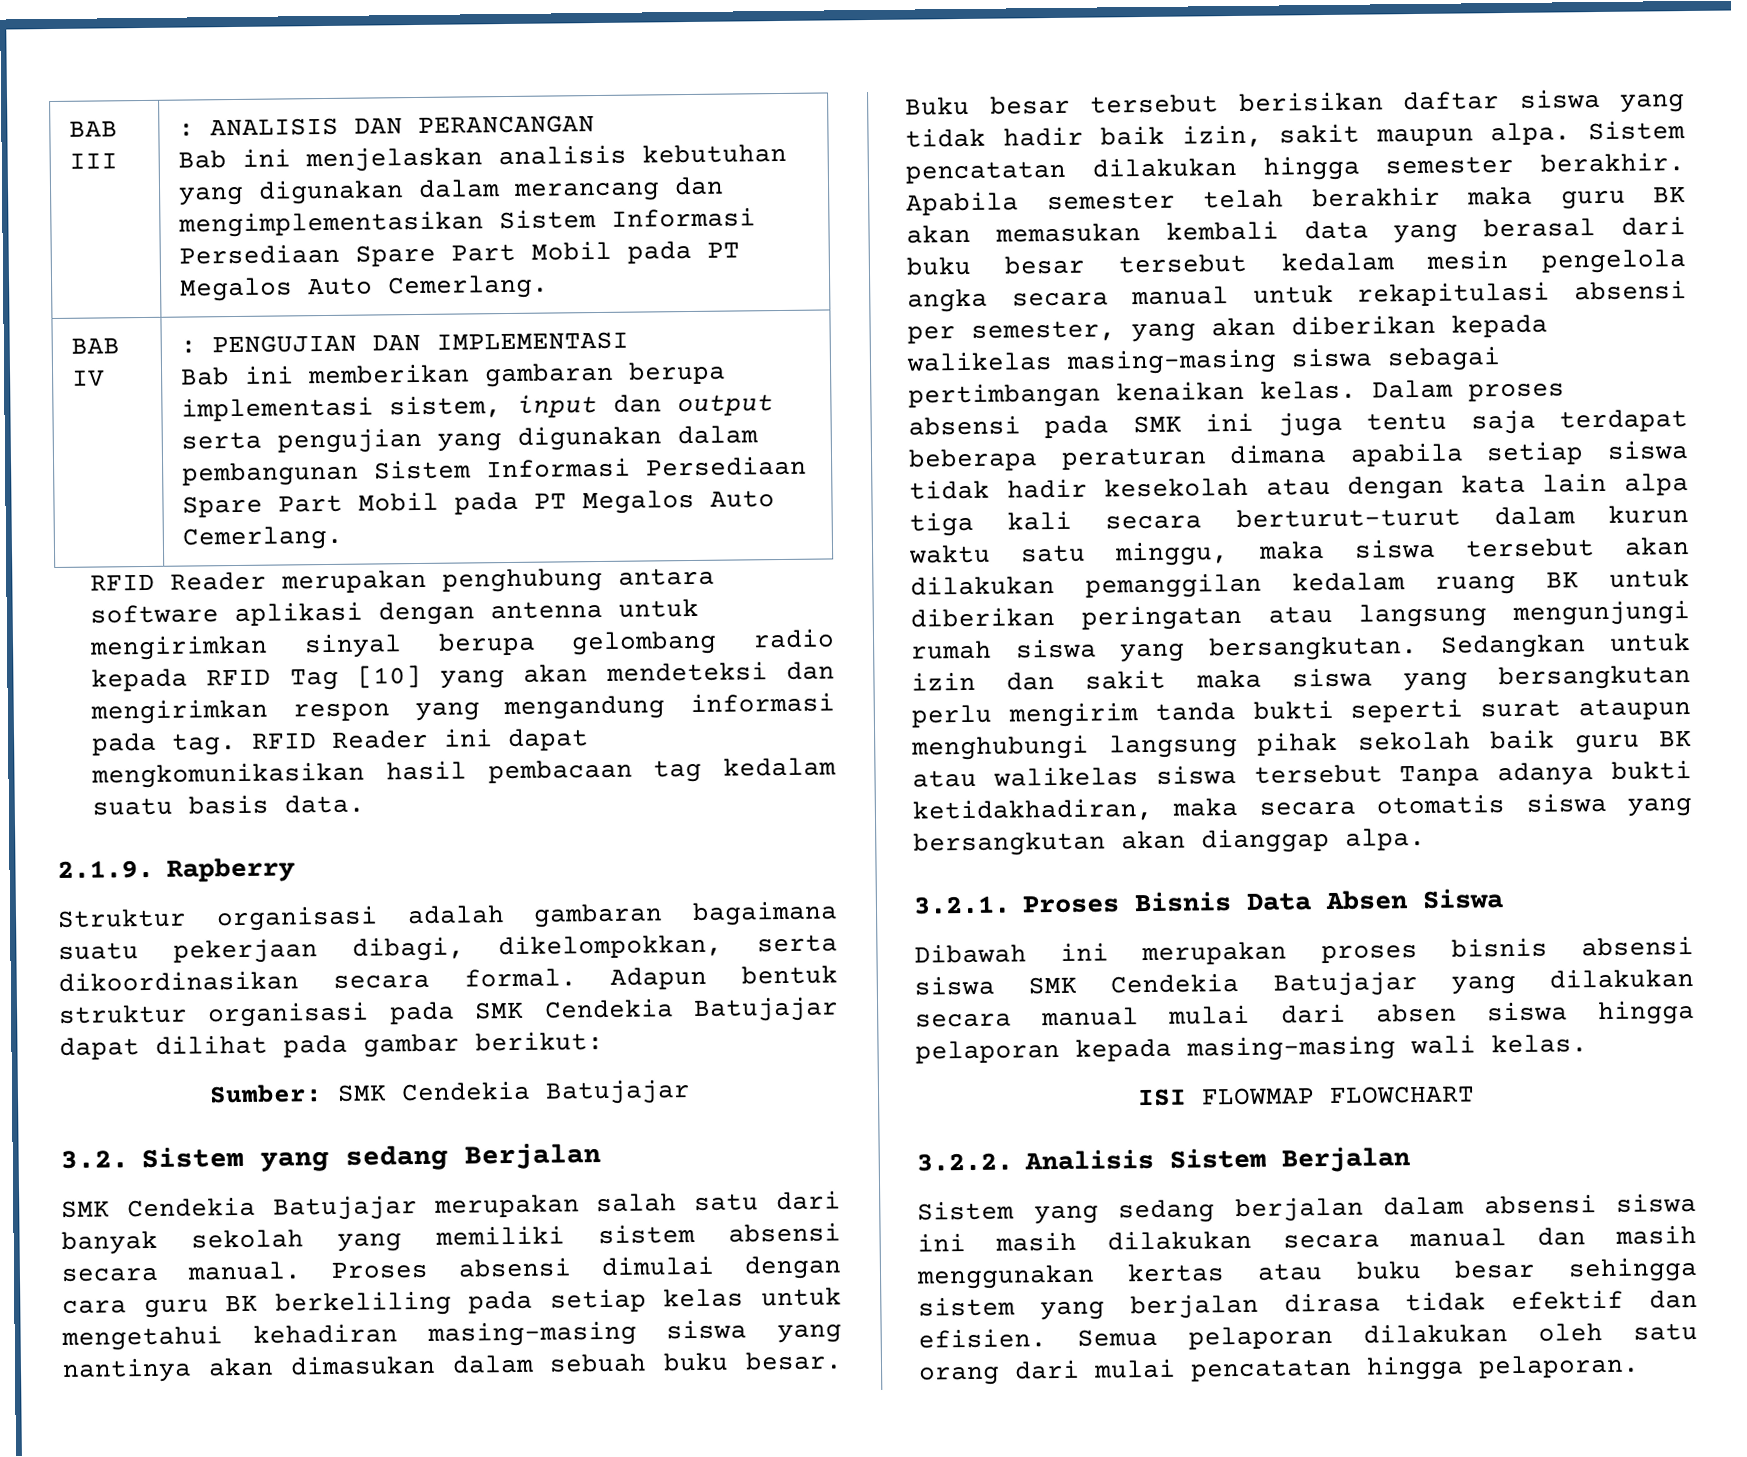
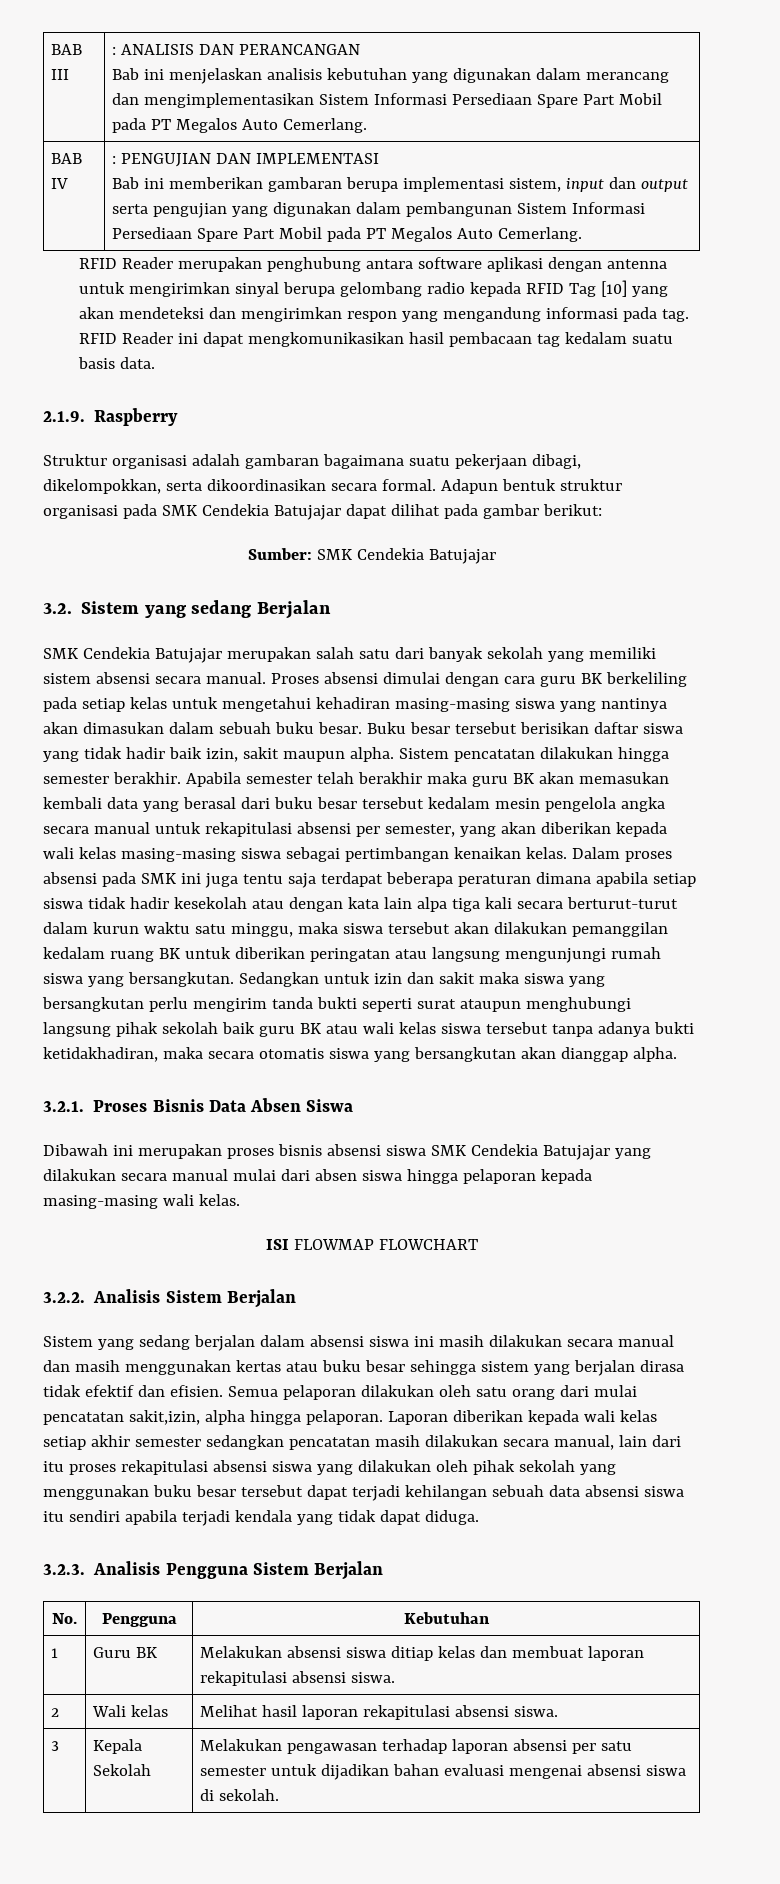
[166,857,295,883] Rapberry -> [94,408,179,426] Raspberry
[1490,122,1572,146] alpa. -> [349,747,394,762] alpha.
[906,351,1053,372] walikelas -> [43,847,116,859] wali kelas
[992,764,1481,787] walikelas siswa tersebut Tanpa -> [362,1022,593,1037] wali kelas siswa tersebut tanpa
[1345,827,1426,851] alpa. -> [632,1047,677,1062] alpha.
[1366,1354,1640,1381] hingga pelaporan. -> [128,1410,657,1425] [43,1435,681,1450] [43,1460,616,1475] [43,1485,684,1501] [43,1510,479,1526] [43,1561,384,1580] [52,1613,77,1624] [101,1613,177,1627] [403,1612,490,1624] [51,1648,59,1658] [93,1647,158,1658] [200,1646,645,1661] [200,1671,396,1686] [51,1708,60,1717] [92,1705,169,1717] [200,1705,559,1720] [51,1741,60,1751] [93,1739,143,1754] [93,1764,152,1776] [200,1739,633,1754] [200,1764,687,1780] [200,1789,280,1801] sakit,izin, alpha hingga pelaporan. Laporan diberikan kepada wali kelas setiap akhir semester sedangkan pencatatan masih dilakukan secara manual, lain dari itu proses rekapitulasi absensi siswa yang dilakukan oleh pihak sekolah yang menggunakan buku besar tersebut dapat terjadi kehilangan sebuah data absensi siswa itu sendiri apabila terjadi kendala yang tidak dapat diduga. // 3.2.3. Analisis Pengguna Sistem Berjalan // No. | Pengguna | Kebutuhan // 1 | Guru BK | Melakukan absensi siswa ditiap kelas dan membuat laporan rekapitulasi absensi siswa. // 2 | Wali kelas | Melihat hasil laporan rekapitulasi absensi siswa. // 3 | Kepala Sekolah | Melakukan pengawasan terhadap laporan absensi per satu semester untuk dijadikan bahan evaluasi mengenai absensi siswa di sekolah.

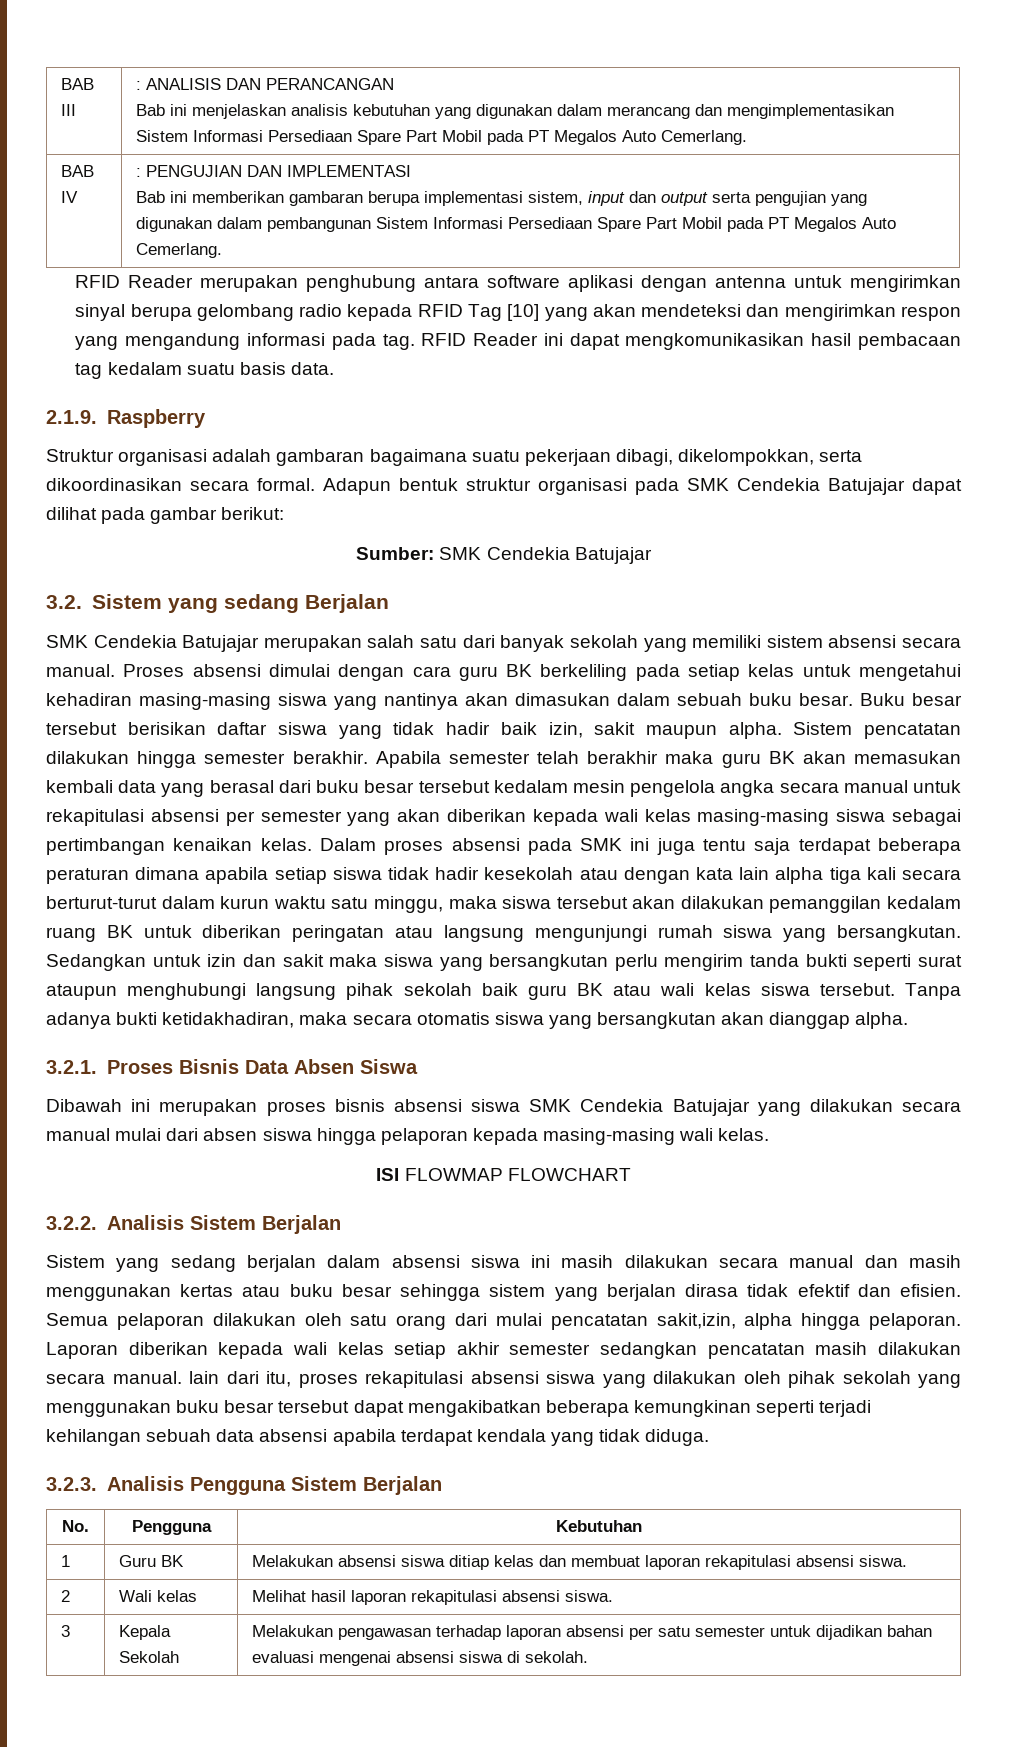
[384,824,455,837] semester, -> [260,810,342,822] semester
[416,897,447,912] alpa -> [775,867,824,884] alpha
[485,1022,593,1037] tersebut tanpa -> [819,983,962,1000] tersebut. Tanpa
[553,1435,614,1450] manual, -> [112,1371,182,1384] manual.
[43,1461,64,1472] itu -> [266,1371,291,1387] itu,
(348, 1492) none -> [407,1400,815,1417] mengakibatkan beberapa kemungkinan seperti
[643,1486,684,1497] [43,1510,230,1526] siswa itu sendiri apabila terjadi -> [332,1429,473,1446] apabila terdapat
[379,1510,421,1525] dapat -> (641, 1435) none

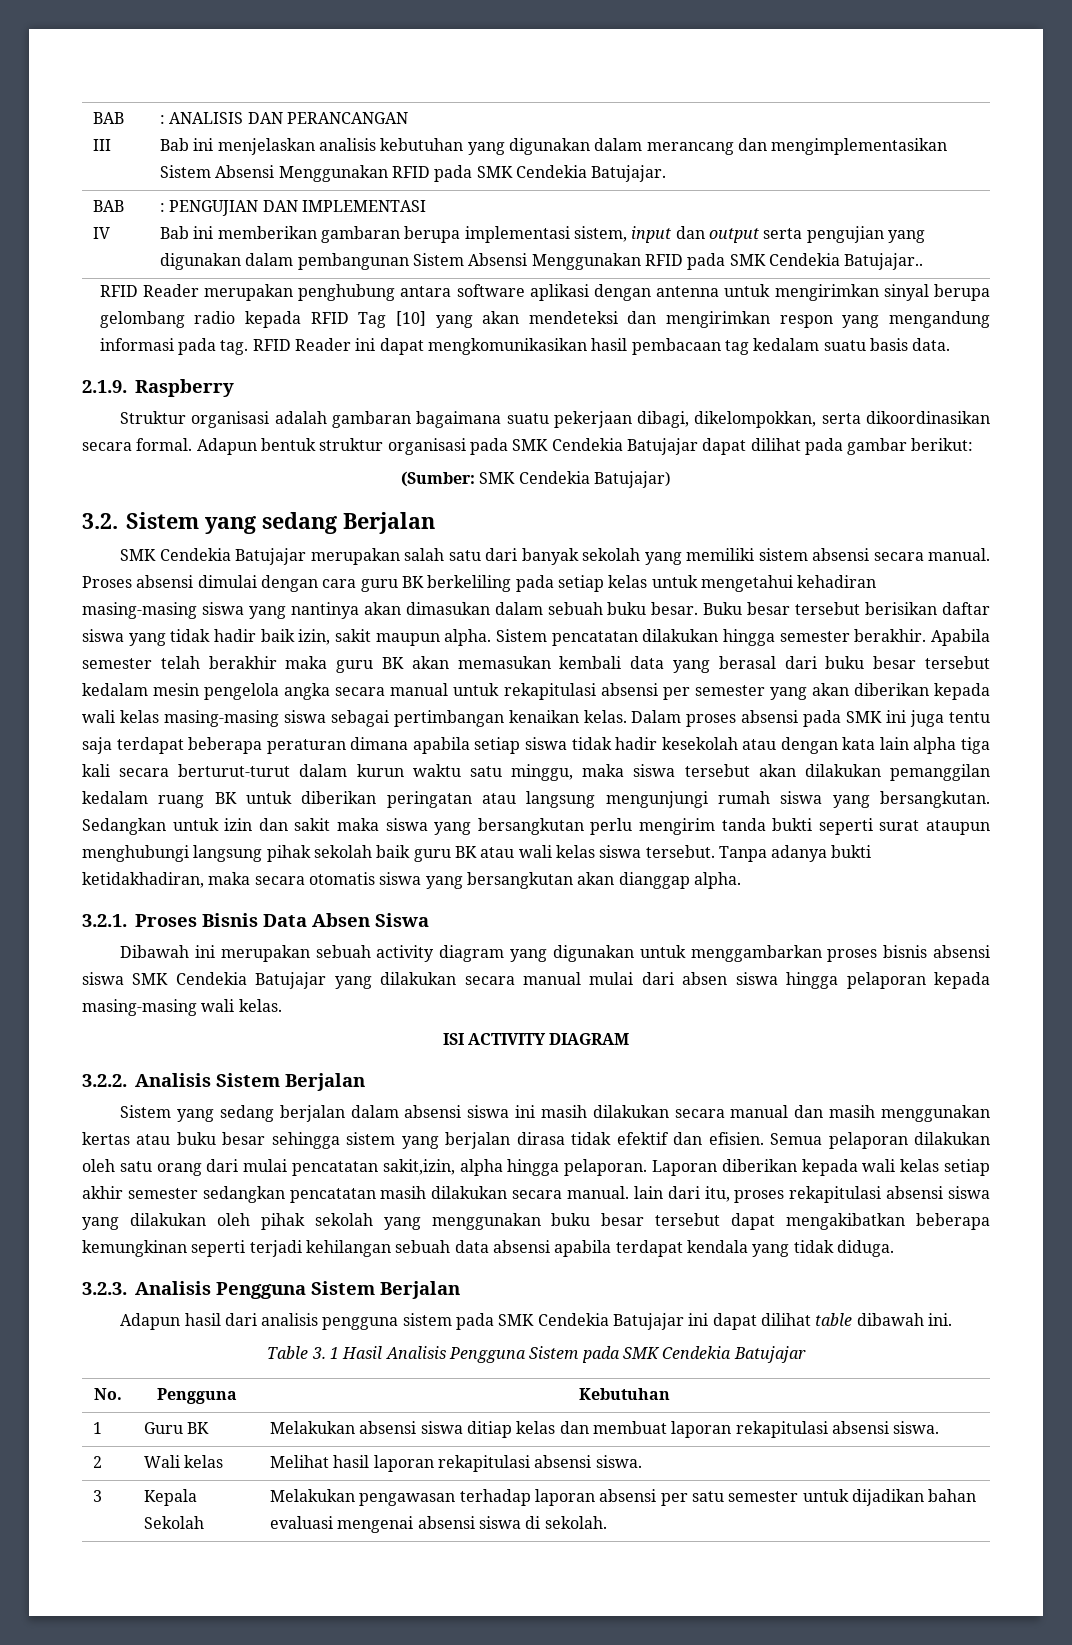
[193,130,748,145] Informasi Persediaan Spare Part Mobil pada PT Megalos Auto Cemerlang. -> [215,165,667,182] Absensi Menggunakan RFID pada SMK Cendekia Batujajar.
[433,217,897,232] [136,243,223,258] Informasi Persediaan Spare Part Mobil pada PT Megalos Auto Cemerlang. -> [468,253,924,270] Absensi Menggunakan RFID pada SMK Cendekia Batujajar..
[356,547,652,564] Sumber: SMK Cendekia Batujajar -> [401,471,671,488] (Sumber: SMK Cendekia Batujajar)
(258, 1107) none -> [315,945,822,962] sebuah activity diagram yang digunakan untuk menggambarkan
[404,1168,631,1181] FLOWMAP FLOWCHART -> [468,1033,630,1045] ACTIVITY DIAGRAM
(442, 1485) none -> [120,1313,952,1330] [267,1346,806,1363] // Adapun hasil dari analisis pengguna sistem pada SMK Cendekia Batujajar ini dapat dilihat table dibawah ini. // Table 3. 1 Hasil Analisis Pengguna Sistem pada SMK Cendekia Batujajar

